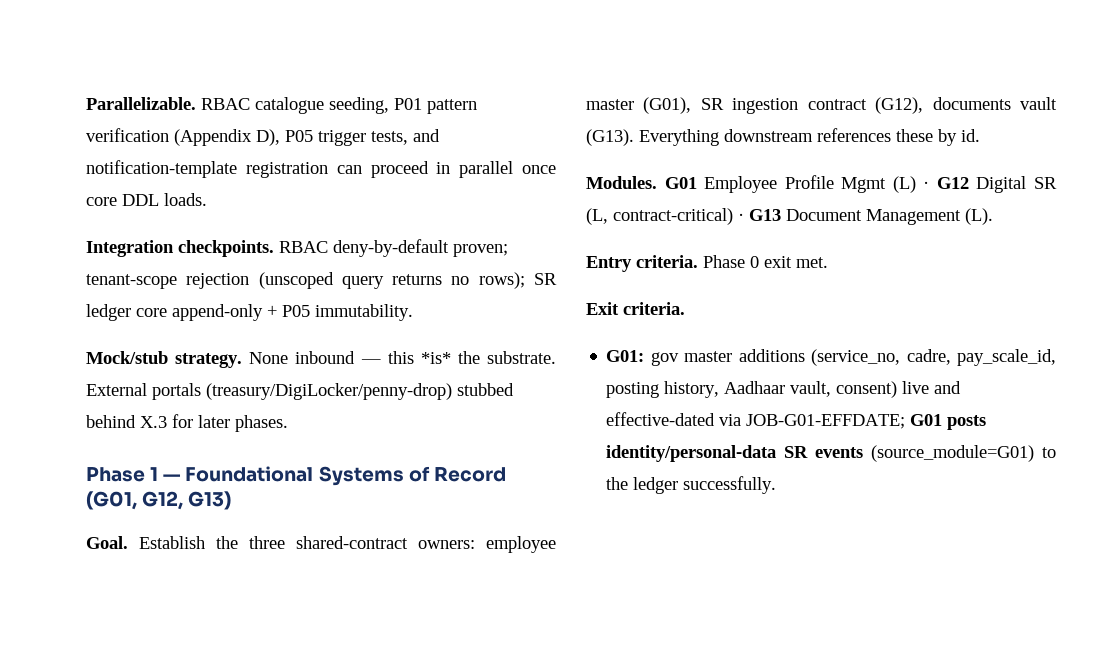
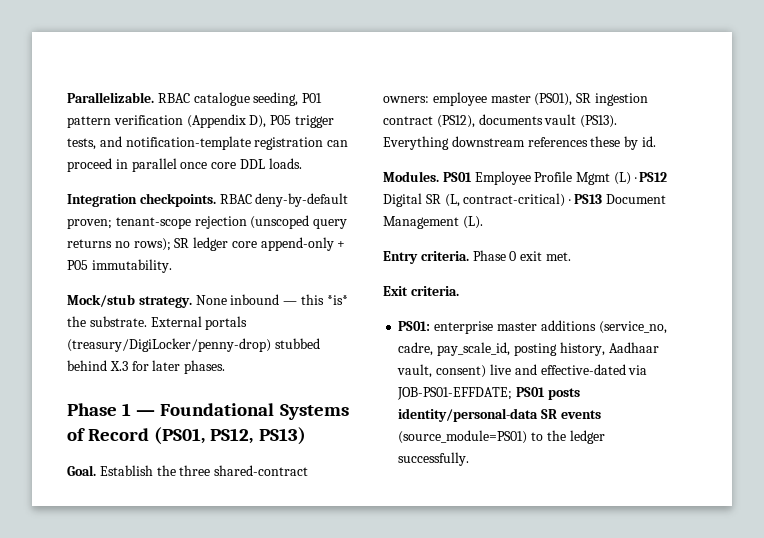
[86,491,232,510] (G01, G12, G13) -> [154,427,306,445] (PS01, PS12, PS13)
[643,97,692,114] (G01), -> [534,93,573,106] (PS01),
[875,97,924,114] (G12), -> [436,115,475,128] (PS12),
[586,129,634,146] (G13). -> [580,115,618,128] (PS13).
[664,177,697,189] G01 -> [442,172,472,182] PS01
[936,177,969,189] G12 -> [639,172,668,182] PS12
[749,209,781,221] G13 -> [573,194,602,204] PS13
[606,350,679,366] G01: gov -> [398,321,494,334] PS01: enterprise
[746,414,943,429] JOB-G01-EFFDATE; G01 -> [397,387,546,400] JOB-PS01-EFFDATE; PS01
[871,445,1035,462] (source_module=G01) -> [398,430,528,444] (source_module=PS01)

